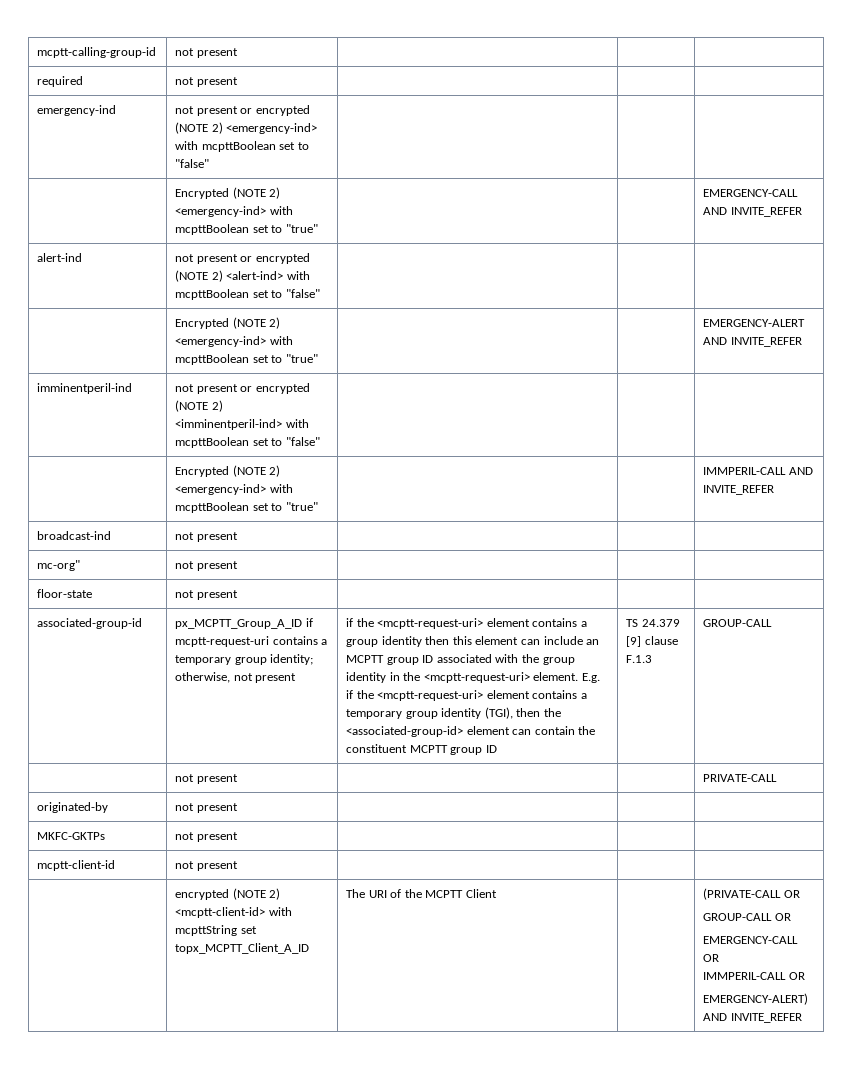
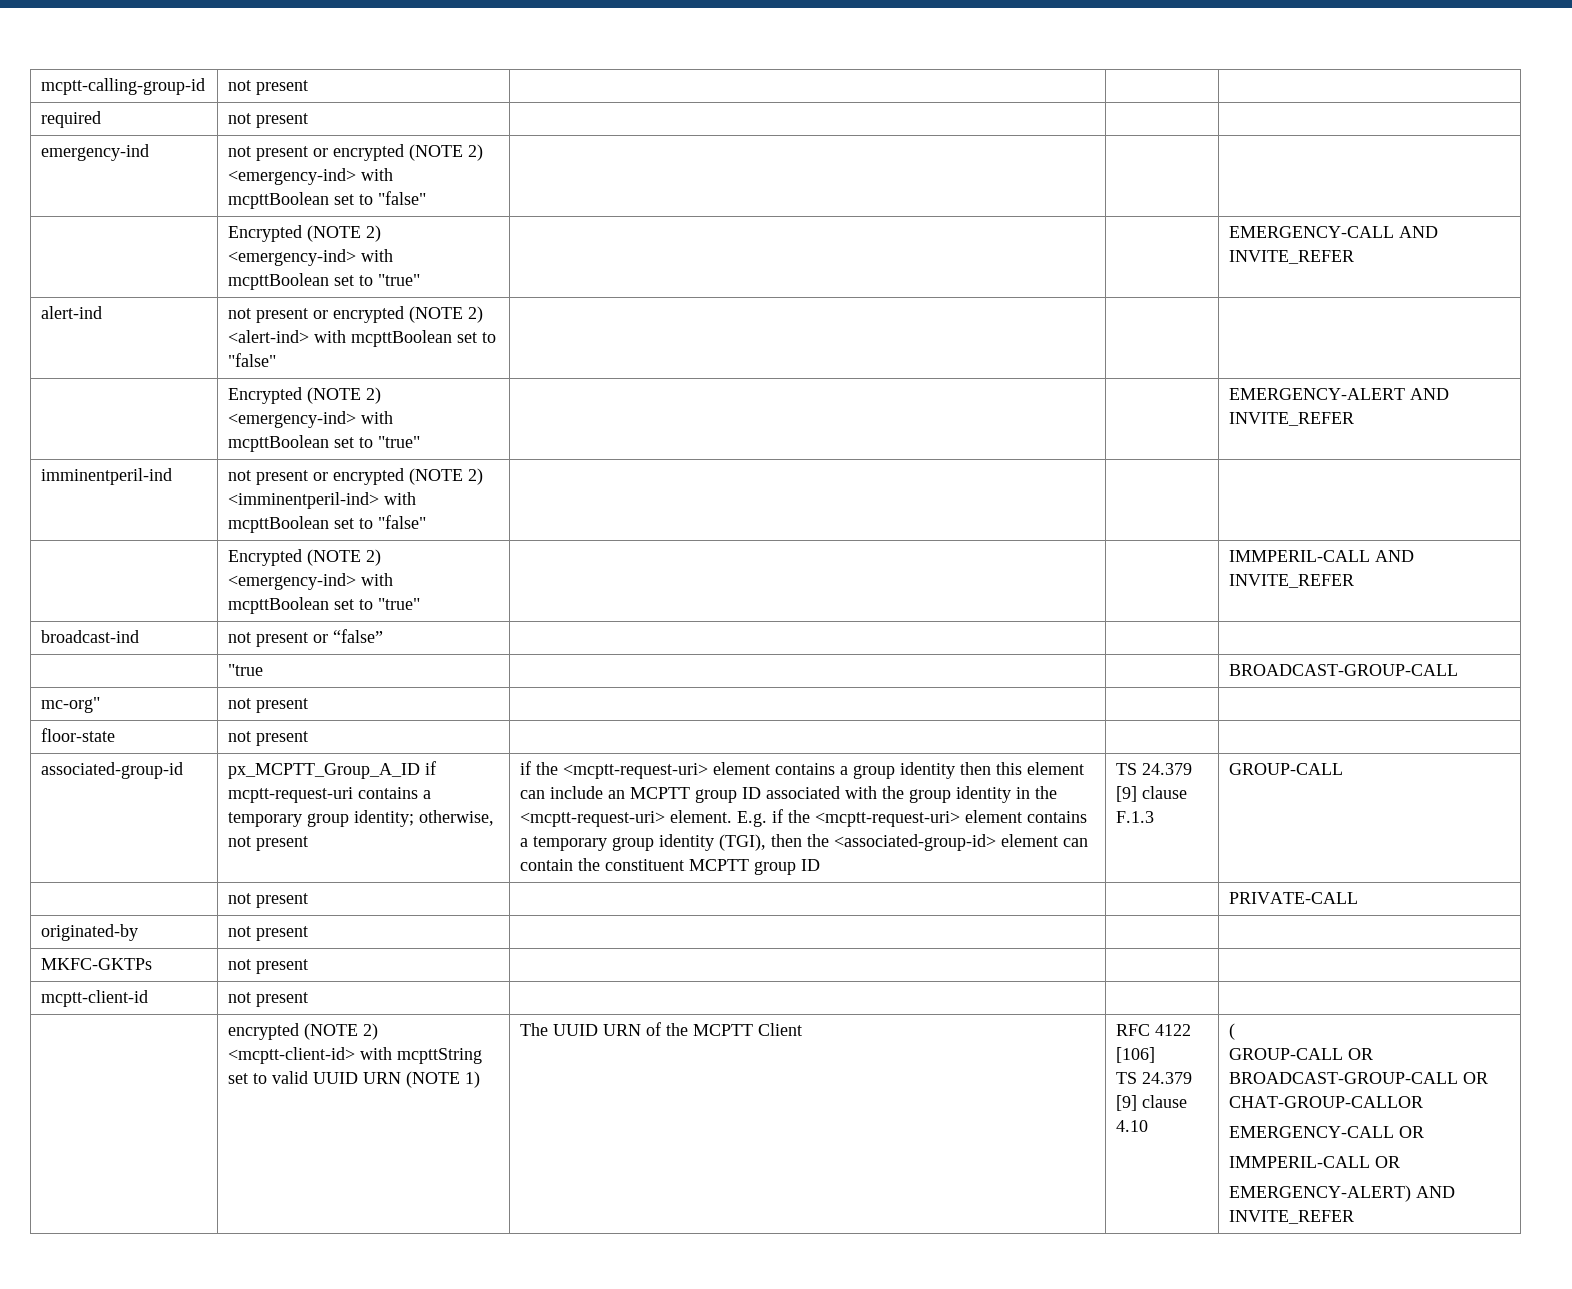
(238, 537) | | | -> [313,629,384,643] [228,664,264,676] [1229,664,1459,676] or “false” | | | // | "true | | | BROADCAST-GROUP-CALL
[175,943,310,954] topx_MCPTT_Client_A_ID -> [253,1071,481,1088] to valid UUID URN (NOTE 1)
[368,890,387,898] URI -> [553,1024,642,1036] UUID URN
[703,888,800,900] | (PRIVATE-CALL OR -> [1116,1024,1192,1036] [1116,1047,1156,1063] [1116,1072,1193,1084] [1116,1095,1188,1111] [1116,1120,1149,1132] [1229,1023,1236,1040] RFC 4122 [106] // TS 24.379 [9] clause 4.10 | (
(791, 917) none -> [1229,1072,1489,1084] [1229,1096,1424,1108] BROADCAST-GROUP-CALL OR CHAT-GROUP-CALLOR

